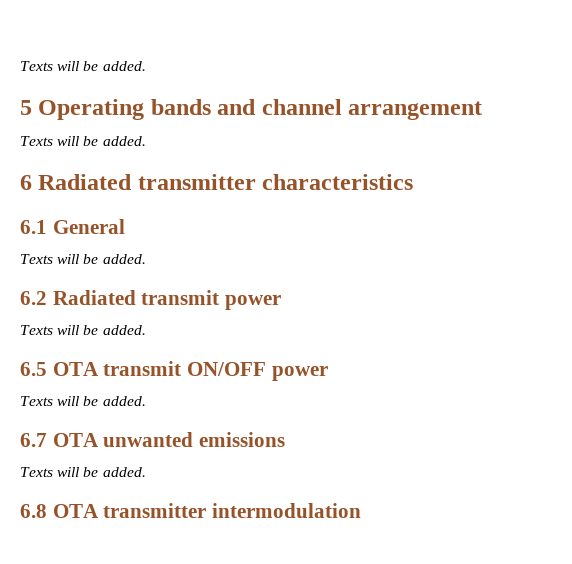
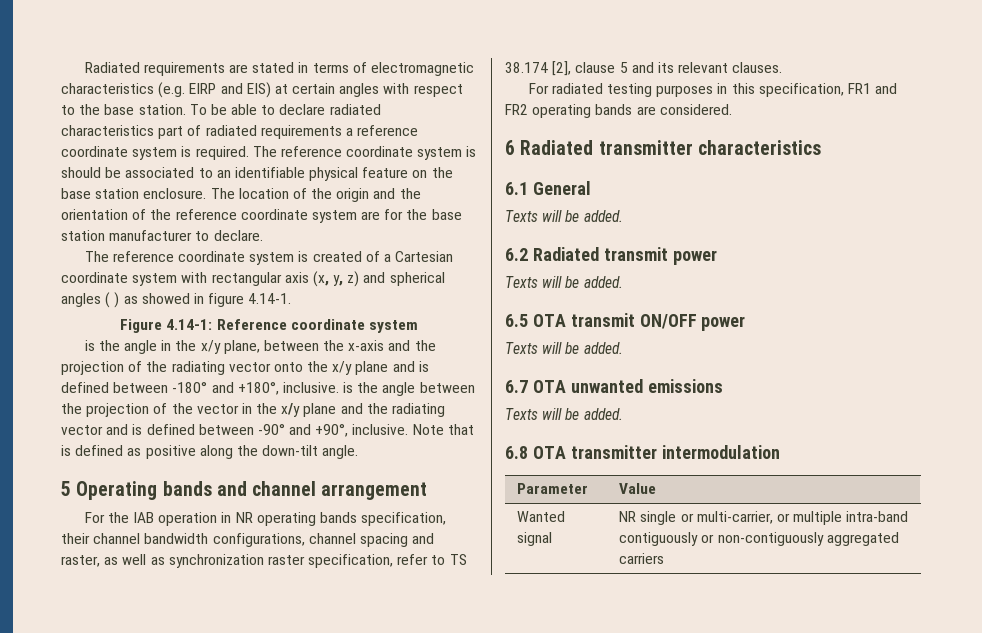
[20,61,146,71] Texts will be added. -> [84,62,474,76] [61,82,463,98] [61,104,381,115] [61,125,419,139] [61,146,477,160] [61,167,453,181] [61,188,421,202] [61,209,462,223] [61,230,263,241] [84,251,454,265] [61,271,445,287] [61,292,292,308] [120,319,418,333] [84,340,436,354] [61,361,429,375] [61,382,475,396] [61,403,446,417] [61,424,474,437] [61,445,359,459] Radiated requirements are stated in terms of electromagnetic characteristics (e.g. EIRP and EIS) at certain angles with respect to the base station. To be able to declare radiated characteristics part of radiated requirements a reference coordinate system is required. The reference coordinate system is should be associated to an identifiable physical feature on the base station enclosure. The location of the origin and the orientation of the reference coordinate system are for the base station manufacturer to declare. // The reference coordinate system is created of a Cartesian coordinate system with rectangular axis (x, y, z) and spherical angles ( ) as showed in figure 4.14-1. // Figure 4.14-1: Reference coordinate system // is the angle in the x/y plane, between the x-axis and the projection of the radiating vector onto the x/y plane and is defined between -180° and +180°, inclusive. is the angle between the projection of the vector in the x/y plane and the radiating vector and is defined between -90° and +90°, inclusive. Note that is defined as positive along the down-tilt angle.
[20,136,146,146] Texts will be added. -> [84,512,447,526] [61,533,435,547] [61,554,467,568] [505,61,783,76] [528,83,898,97] [505,104,732,118] For the IAB operation in NR operating bands specification, their channel bandwidth configurations, channel spacing and raster, as well as synchronization raster specification, refer to TS 38.174 [2], clause 5 and its relevant clauses. // For radiated testing purposes in this specification, FR1 and FR2 operating bands are considered.
(362, 510) none -> [517,483,589,494] [619,483,657,494] [517,511,566,522] [517,532,553,546] [619,511,909,525] [619,532,899,546] [619,553,665,564] // Parameter | Value // Wanted signal | NR single or multi-carrier, or multiple intra-band contiguously or non-contiguously aggregated carriers

